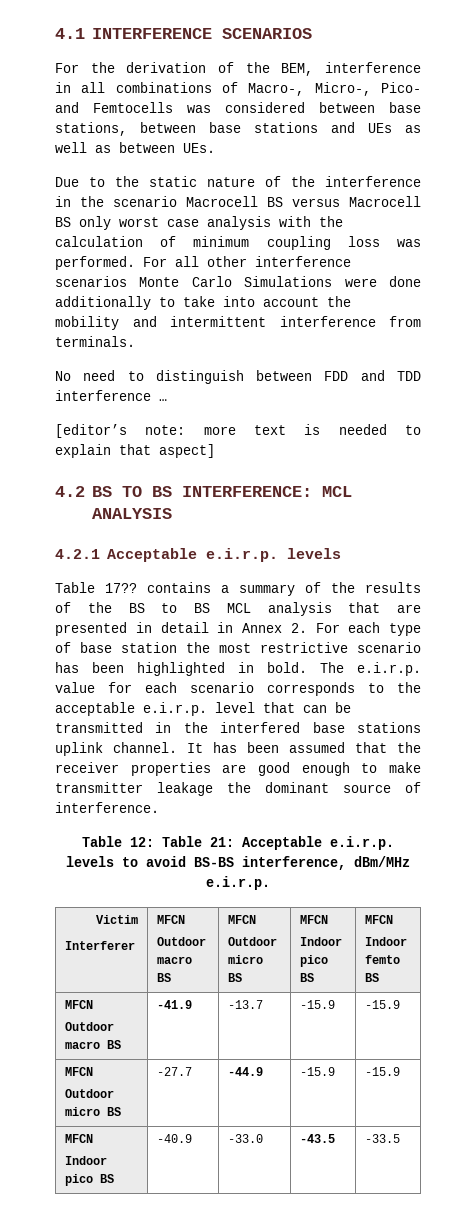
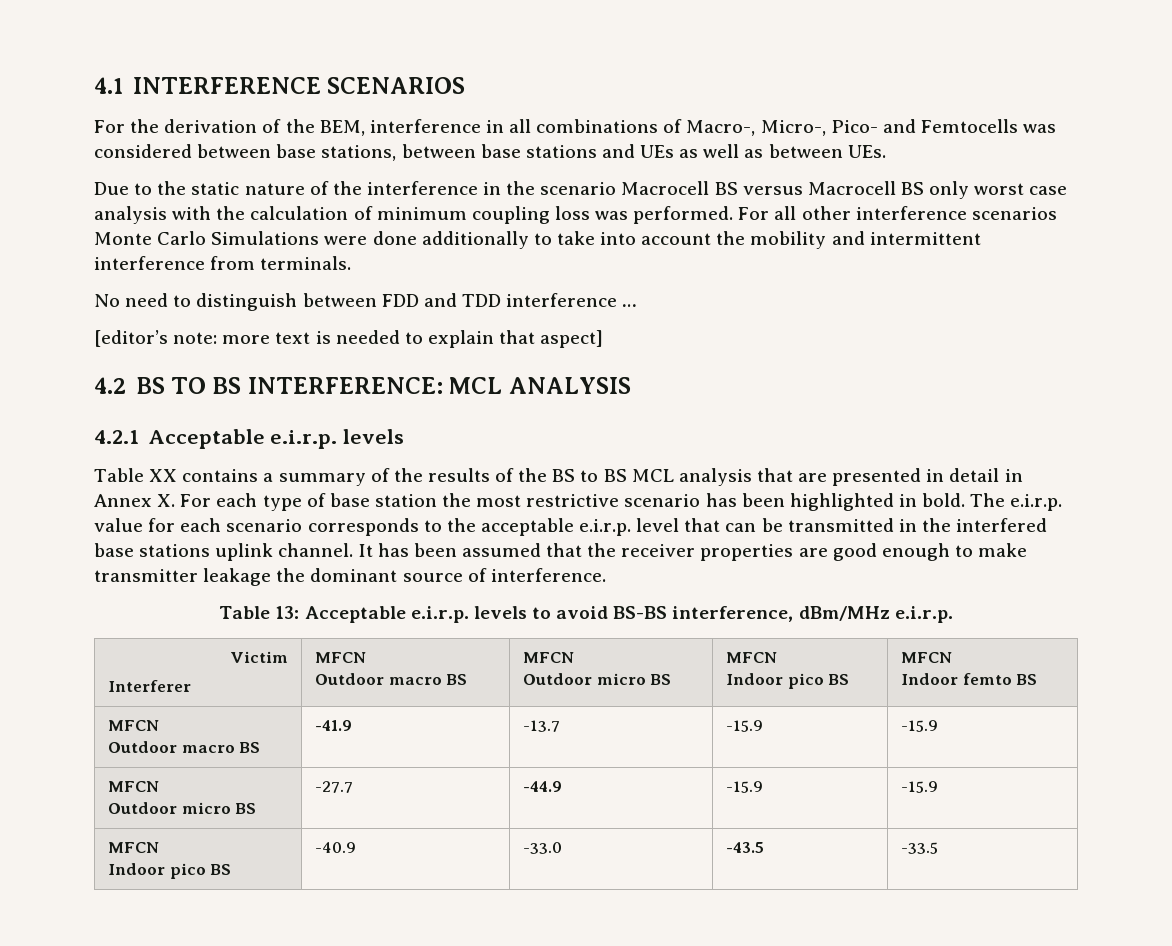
[105,583,137,593] 17?? -> [149,469,178,482] XX
[290,623,307,633] 2. -> [157,494,176,507] X.
[130,836,234,847] 12: Table 21: -> [275,606,300,619] 13:

